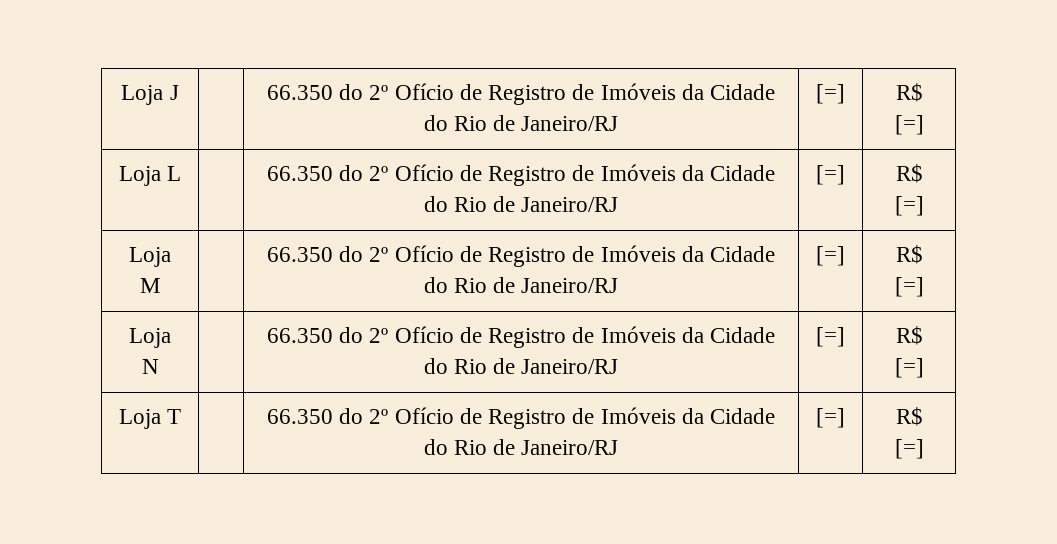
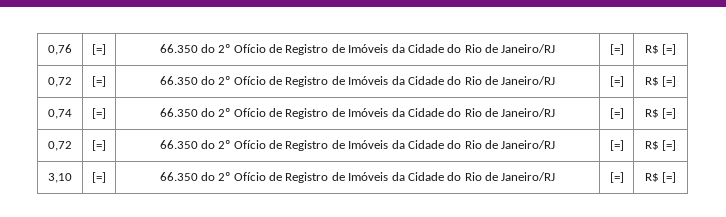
[121,85,179,105] Loja J | -> [48,44,72,55] [92,44,106,55] 0,76 | [=]
[118,166,182,186] Loja L | -> [48,77,72,87] [92,76,106,87] 0,72 | [=]
[129,247,171,267] [140,278,160,293] Loja M | -> [48,109,72,119] [92,108,106,119] 0,74 | [=]
[129,328,171,348] [141,359,159,374] Loja N | -> [48,141,72,151] [92,140,106,151] 0,72 | [=]
[118,409,182,429] Loja T | -> [48,173,72,183] [92,172,106,183] 3,10 | [=]

